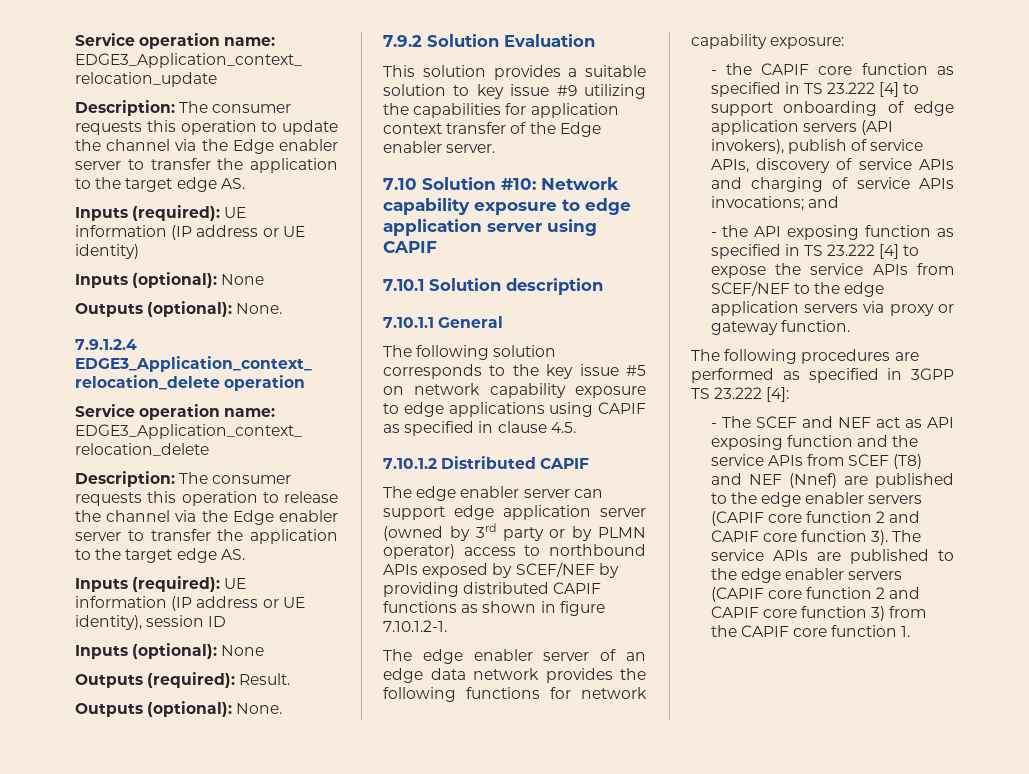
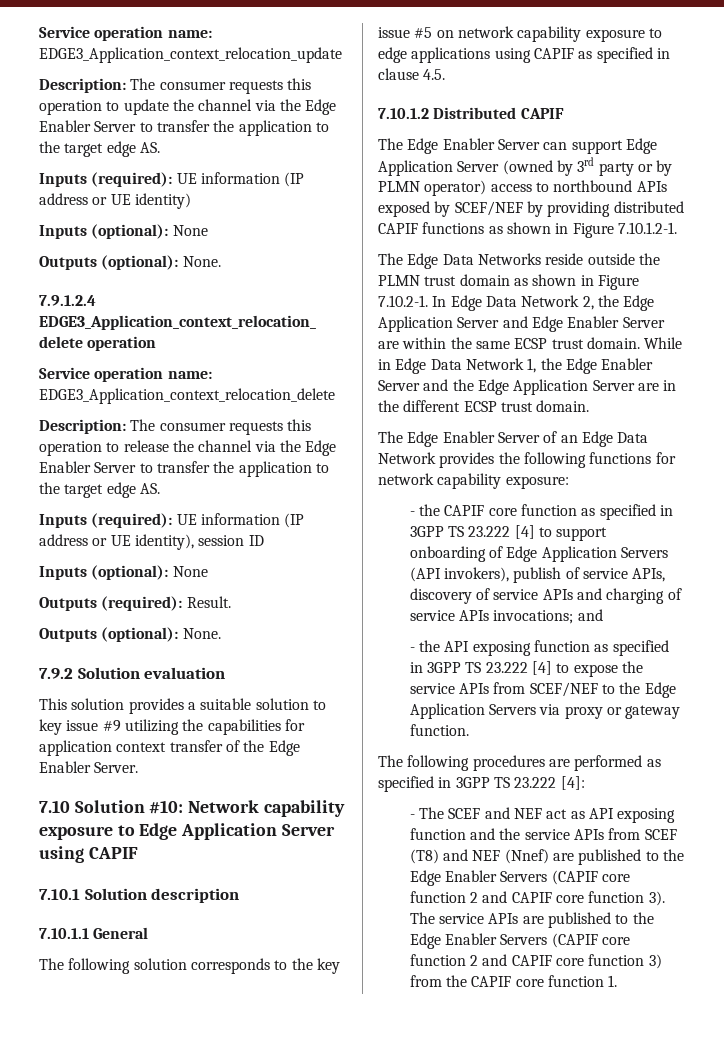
[279,139,338,151] [75,161,121,170] enabler server -> [39,120,137,132] Enabler Server
[279,510,338,522] [75,532,121,541] enabler server -> [39,461,137,473] Enabler Server
[504,34,595,47] Evaluation -> [144,667,226,679] evaluation
[383,141,496,153] enabler server. -> [39,761,139,773] Enabler Server.
[585,198,631,215] [383,219,542,236] edge application server -> [139,823,335,840] Edge Application Server
[416,486,603,501] [383,505,646,520] edge enabler server can support edge application server -> [407,138,657,154] [378,160,500,176] Edge Enabler Server can support Edge Application Server
[559,601,605,616] figure -> [572,223,614,238] Figure
[422,649,646,664] [383,668,539,683] edge enabler server of an edge data network -> [407,253,660,269] [378,274,639,290] [378,295,655,311] [378,316,665,332] [378,337,683,349] [378,358,654,374] [378,379,677,395] [378,400,590,412] [378,431,649,447] [378,452,436,464] Edge Data Networks reside outside the PLMN trust domain as shown in Figure 7.10.2-1. In Edge Data Network 2, the Edge Application Server and Edge Enabler Server are within the same ECSP trust domain. While in Edge Data Network 1, the Edge Enabler Server and the Edge Application Server are in the different ECSP trust domain. // The Edge Enabler Server of an Edge Data Network
(800, 88) none -> [409,526,444,537] 3GPP
[914,101,954,116] [710,120,857,135] edge application servers -> [506,546,668,562] Edge Application Servers
(800, 250) none -> [426,662,461,673] 3GPP
[844,282,885,297] [710,301,858,316] edge application servers -> [644,682,676,698] [409,703,536,719] Edge Application Servers
[760,492,923,507] edge enabler servers -> [409,870,548,886] Edge Enabler Servers
[740,568,903,583] edge enabler servers -> [409,933,548,949] Edge Enabler Servers

